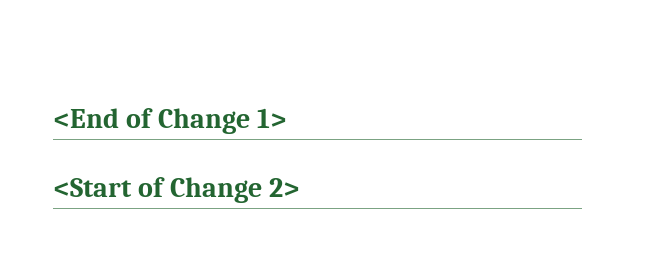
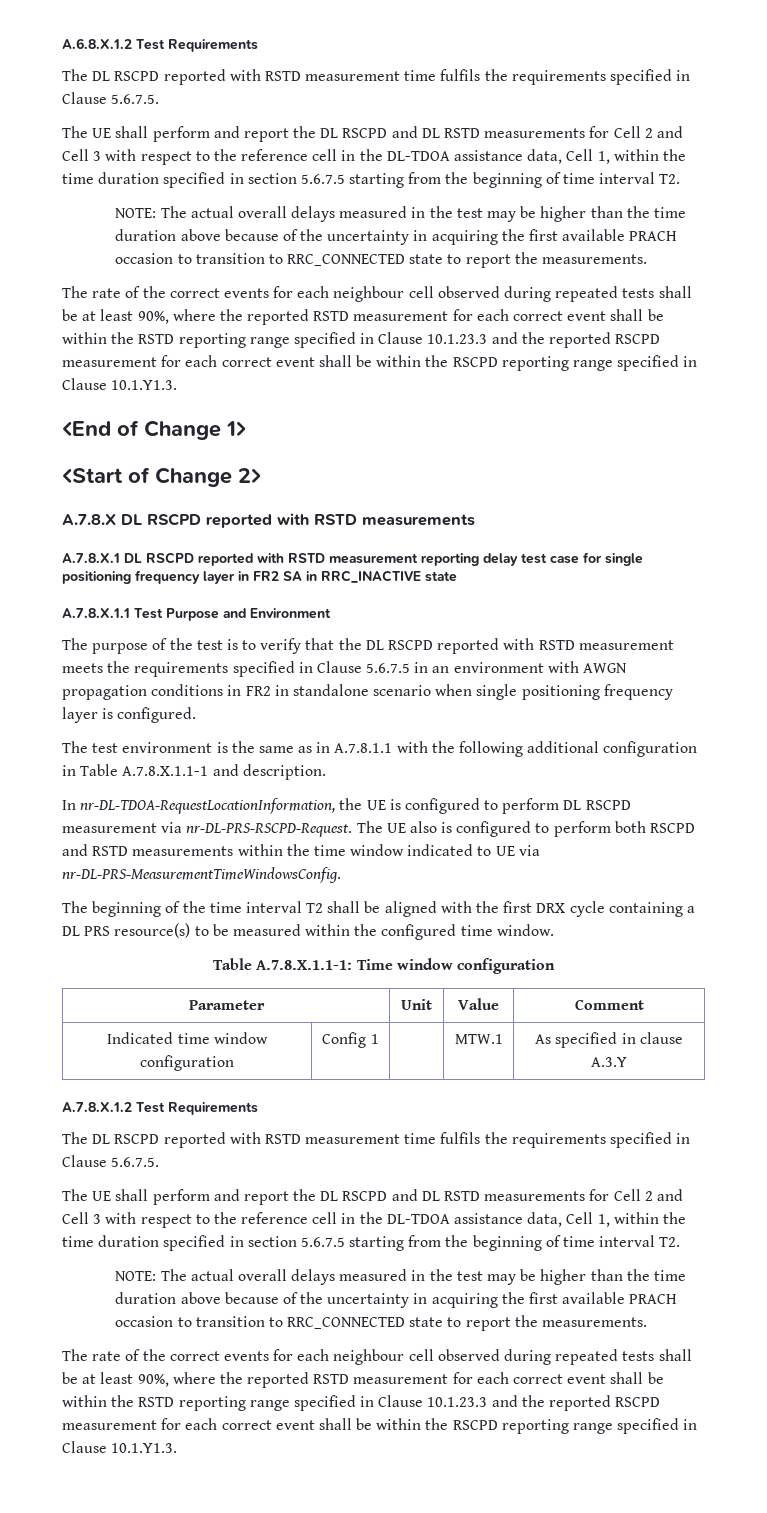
(53, 118) none -> [62,38,258,52] [62,69,691,85] [62,92,160,104] [62,126,683,142] [62,149,686,165] [62,172,681,188] [115,206,686,222] [115,229,678,245] [115,252,648,268] [62,286,692,302] [62,309,664,325] [62,332,661,348] [62,355,698,371] [62,378,178,390] A.6.8.X.1.2 Test Requirements // The DL RSCPD reported with RSTD measurement time fulfils the requirements specified in Clause 5.6.7.5. // The UE shall perform and report the DL RSCPD and DL RSTD measurements for Cell 2 and Cell 3 with respect to the reference cell in the DL-TDOA assistance data, Cell 1, within the time duration specified in section 5.6.7.5 starting from the beginning of time interval T2. // NOTE: The actual overall delays measured in the test may be higher than the time duration above because of the uncertainty in acquiring the first available PRACH occasion to transition to RRC_CONNECTED state to report the measurements. // The rate of the correct events for each neighbour cell observed during repeated tests shall be at least 90%, where the reported RSTD measurement for each correct event shall be within the RSTD reporting range specified in Clause 10.1.23.3 and the reported RSCPD measurement for each correct event shall be within the RSCPD reporting range specified in Clause 10.1.Y1.3. //
(301, 187) none -> [62,513,475,528] [62,552,643,566] [62,570,457,584] [62,608,331,621] [62,638,674,654] [62,661,628,677] [62,684,673,700] [62,707,197,723] [62,741,698,757] [62,764,326,780] [62,798,631,814] [62,821,696,837] [62,844,540,856] [62,867,341,883] [62,901,695,917] [62,923,554,940] [213,958,555,974] [188,1000,265,1010] [401,999,432,1010] [458,998,499,1010] [574,999,644,1010] [107,1032,268,1044] [140,1055,234,1071] [322,1032,379,1048] [454,1034,503,1044] [535,1032,683,1048] [591,1057,627,1067] [62,1102,258,1115] [62,1132,691,1148] [62,1155,160,1167] [62,1189,683,1205] [62,1212,686,1228] [62,1235,681,1251] [115,1269,686,1285] [115,1292,678,1308] [115,1315,648,1331] [62,1349,692,1365] [62,1372,664,1388] [62,1395,661,1411] [62,1418,698,1434] [62,1441,178,1453] // A.7.8.X DL RSCPD reported with RSTD measurements // A.7.8.X.1 DL RSCPD reported with RSTD measurement reporting delay test case for single positioning frequency layer in FR2 SA in RRC_INACTIVE state // A.7.8.X.1.1 Test Purpose and Environment // The purpose of the test is to verify that the DL RSCPD reported with RSTD measurement meets the requirements specified in Clause 5.6.7.5 in an environment with AWGN propagation conditions in FR2 in standalone scenario when single positioning frequency layer is configured. // The test environment is the same as in A.7.8.1.1 with the following additional configuration in Table A.7.8.X.1.1-1 and description. // In nr-DL-TDOA-RequestLocationInformation, the UE is configured to perform DL RSCPD measurement via nr-DL-PRS-RSCPD-Request. The UE also is configured to perform both RSCPD and RSTD measurements within the time window indicated to UE via nr-DL-PRS-MeasurementTimeWindowsConfig. // The beginning of the time interval T2 shall be aligned with the first DRX cycle containing a DL PRS resource(s) to be measured within the configured time window. // Table A.7.8.X.1.1-1: Time window configuration // Parameter | Unit | Value | Comment // Indicated time window configuration | Config 1 | | MTW.1 | As specified in clause A.3.Y // A.7.8.X.1.2 Test Requirements // The DL RSCPD reported with RSTD measurement time fulfils the requirements specified in Clause 5.6.7.5. // The UE shall perform and report the DL RSCPD and DL RSTD measurements for Cell 2 and Cell 3 with respect to the reference cell in the DL-TDOA assistance data, Cell 1, within the time duration specified in section 5.6.7.5 starting from the beginning of time interval T2. // NOTE: The actual overall delays measured in the test may be higher than the time duration above because of the uncertainty in acquiring the first available PRACH occasion to transition to RRC_CONNECTED state to report the measurements. // The rate of the correct events for each neighbour cell observed during repeated tests shall be at least 90%, where the reported RSTD measurement for each correct event shall be within the RSTD reporting range specified in Clause 10.1.23.3 and the reported RSCPD measurement for each correct event shall be within the RSCPD reporting range specified in Clause 10.1.Y1.3.

